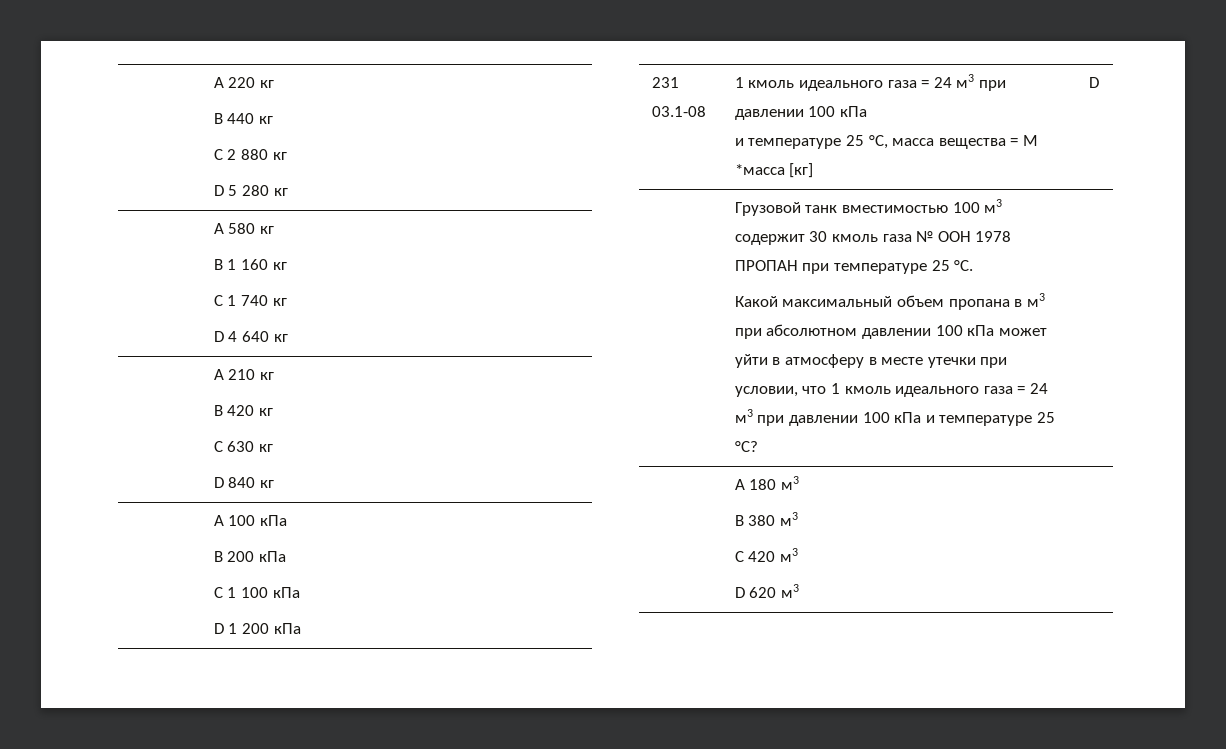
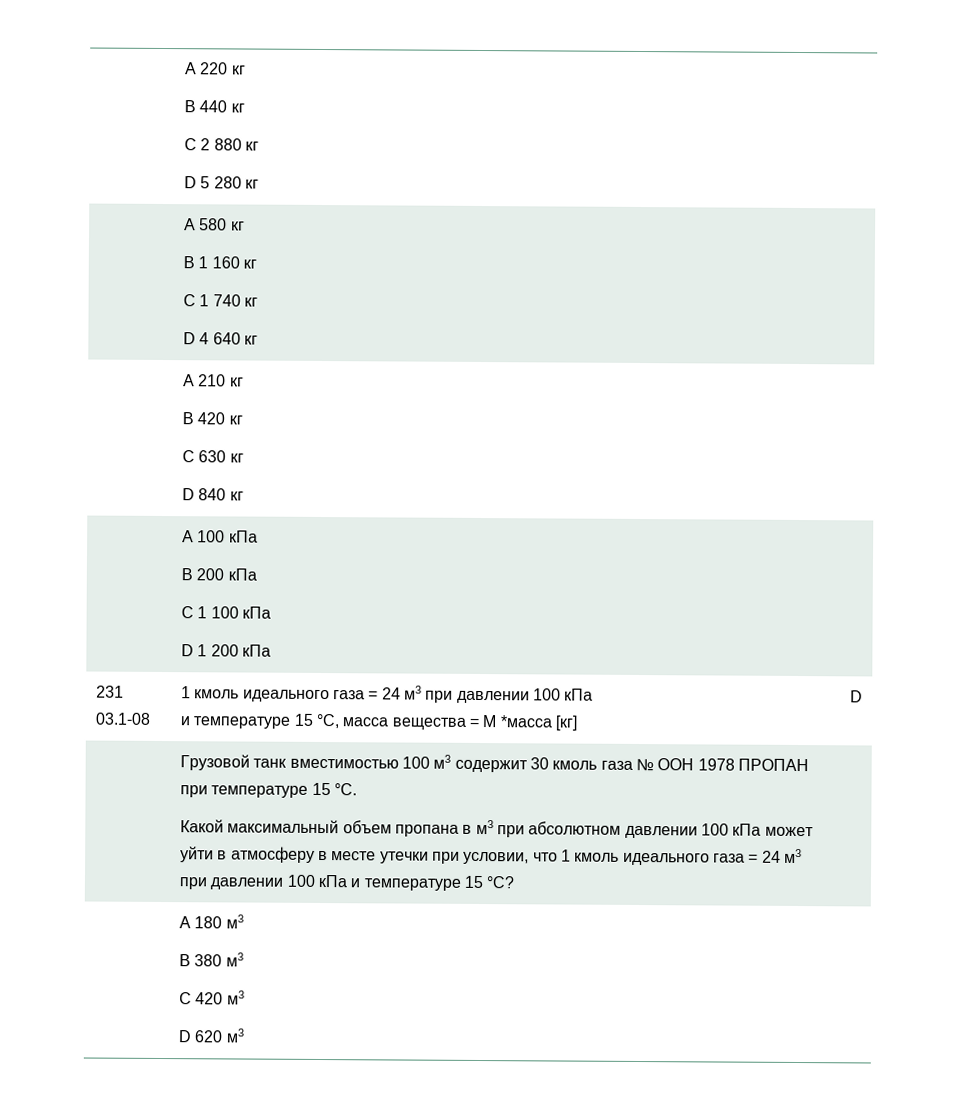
[845,135,864,146] 25 -> [293,713,314,726] 15
[931,260,950,271] 25 -> [311,782,331,796] 15
[1036,412,1055,423] 25 -> [463,875,483,889] 15

